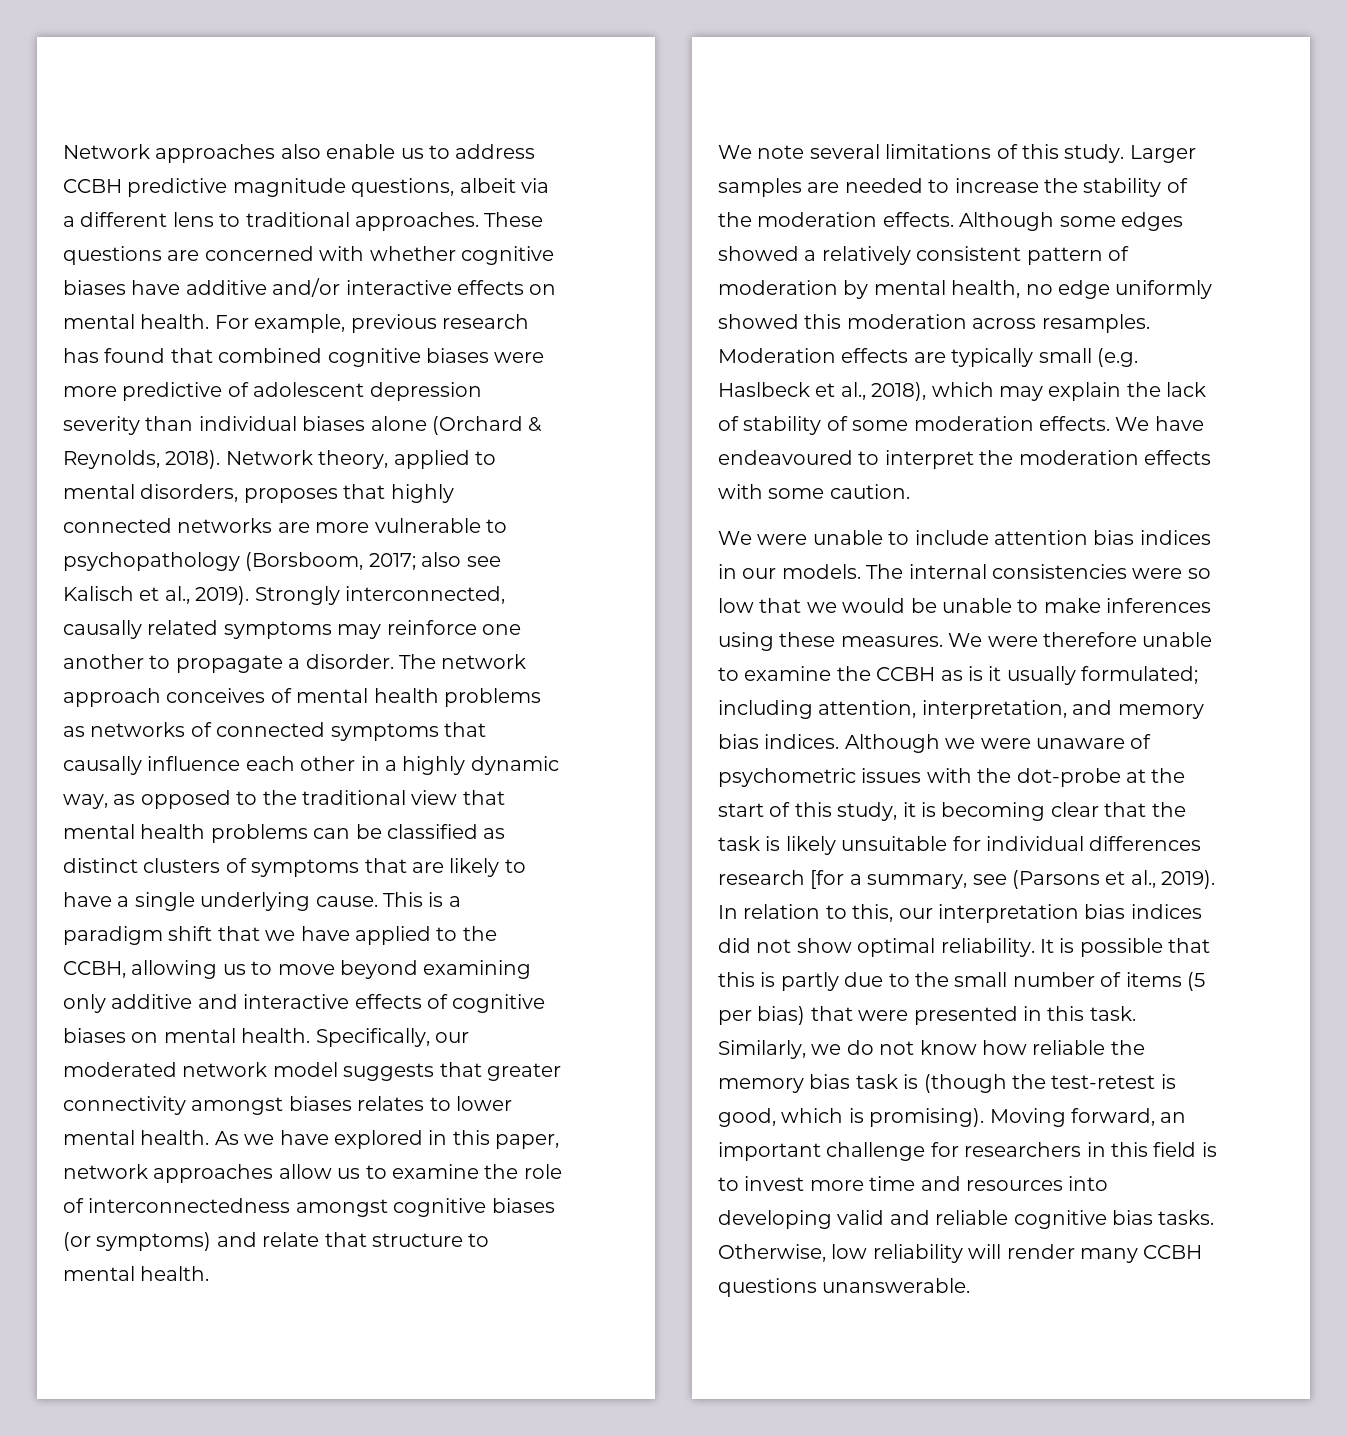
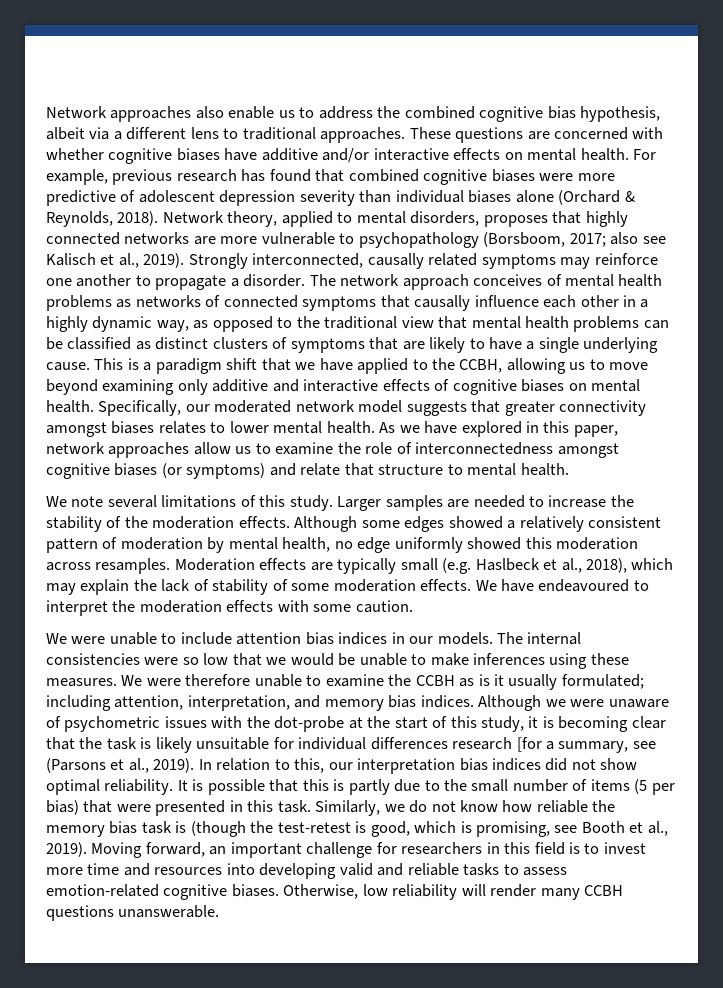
[63,178,455,197] CCBH predictive magnitude questions, -> [377,106,661,122] the combined cognitive bias hypothesis,
[869,1108,985,1127] promising). -> [476,821,668,837] [46,842,87,857] promising, see Booth et al., 2019).
[1013,1210,1215,1229] cognitive bias tasks. -> [463,863,568,876] [46,884,279,900] tasks to assess emotion-related cognitive biases.

